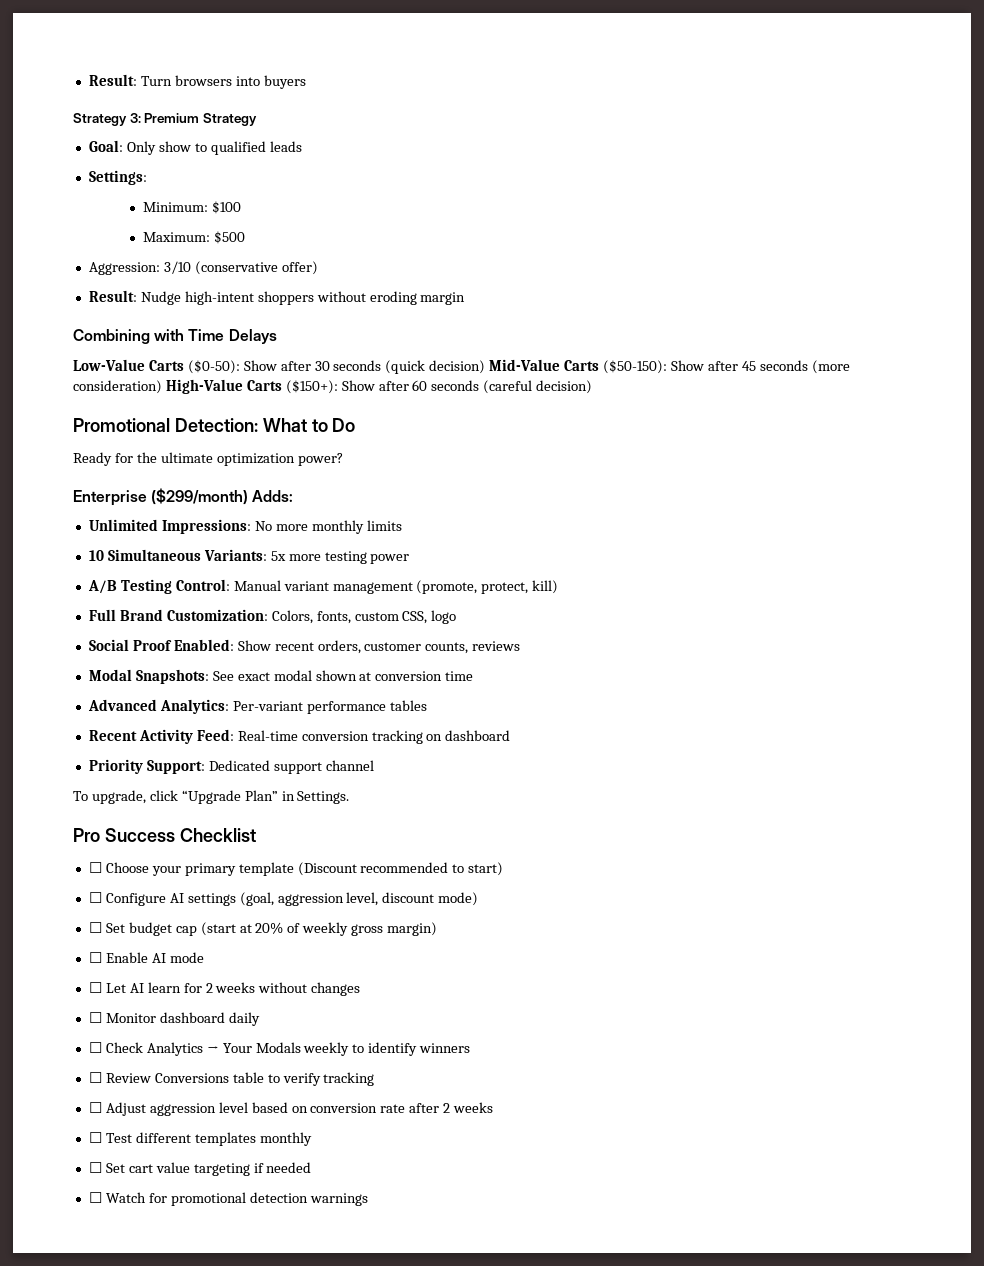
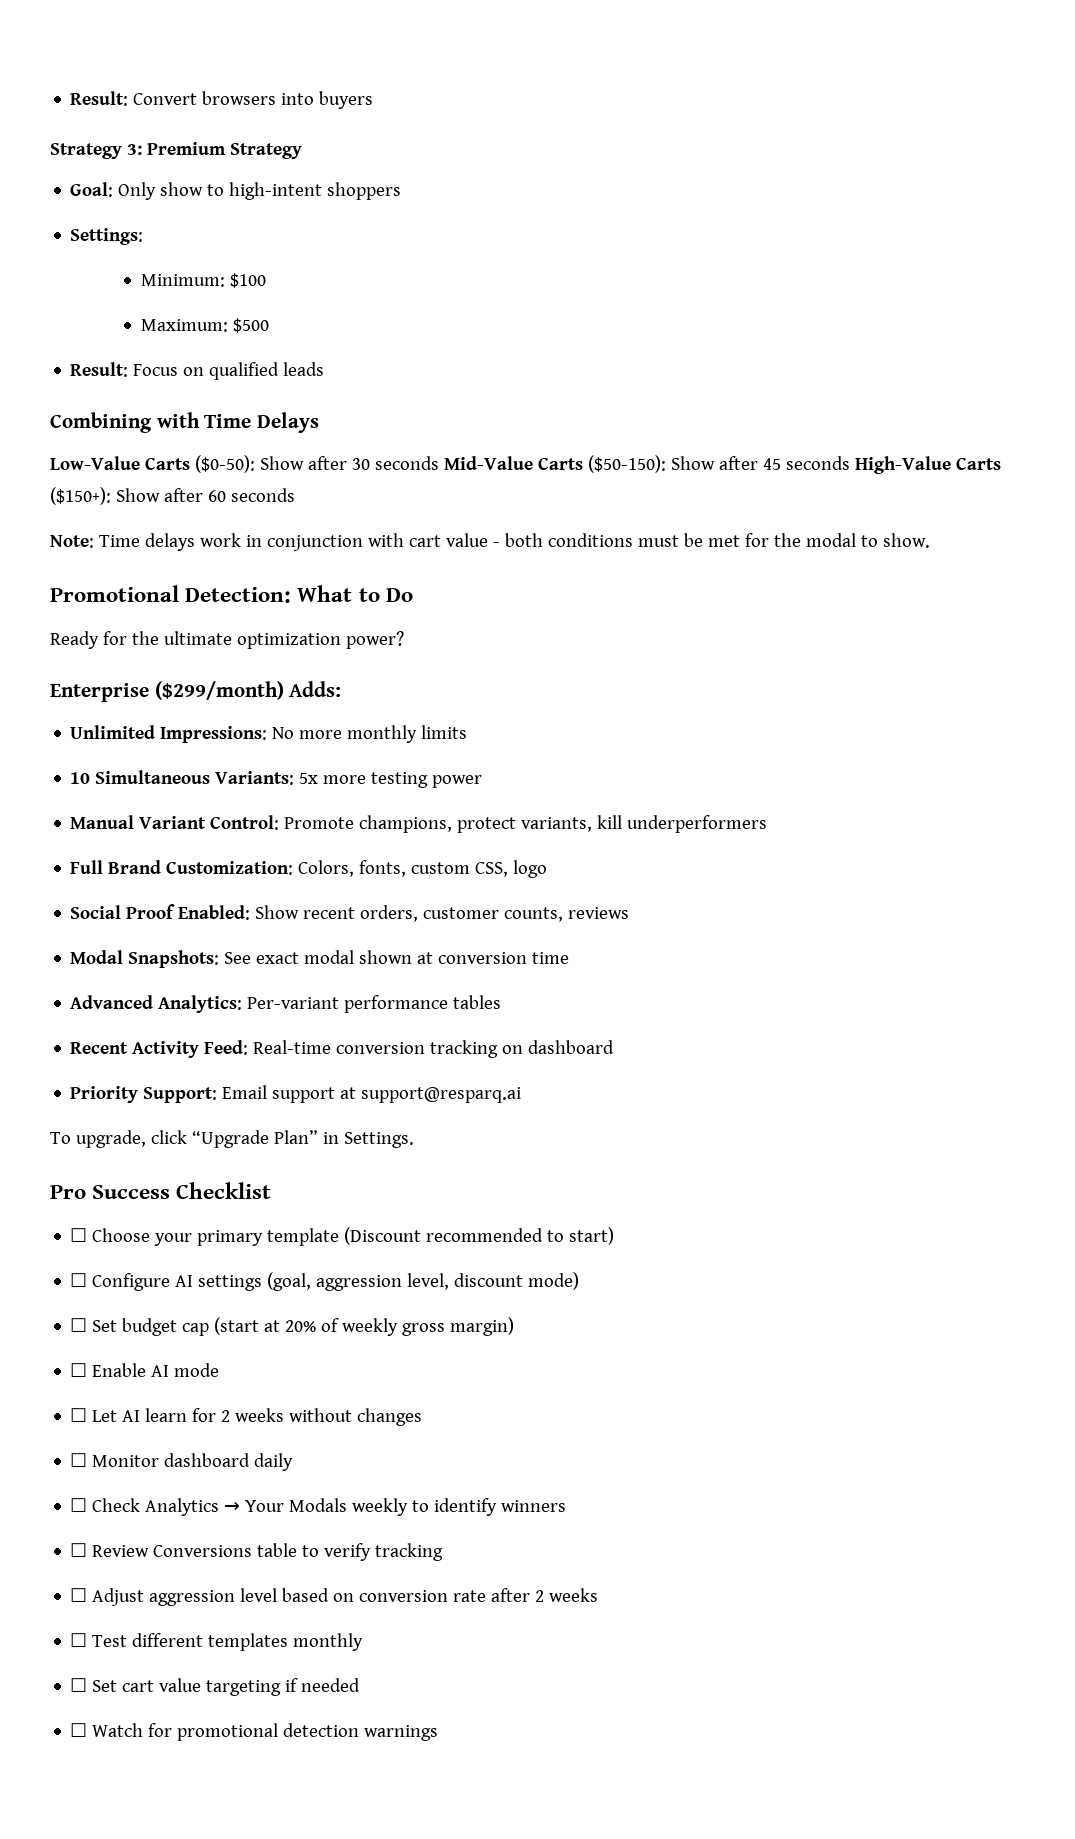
[88,74,172,86] Result: Turn -> [70,91,198,106] Result: Convert
[210,141,302,155] qualified leads -> [229,182,402,200] high-intent shoppers
[88,261,318,275] [88,290,466,305] Aggression: 3/10 (conservative offer) // Result: Nudge high-intent shoppers without eroding margin -> [70,362,325,380] Result: Focus on qualified leads
[385,360,486,374] (quick decision) -> (439, 463) none
[811,360,850,374] [73,380,162,394] (more consideration) -> (850, 463) none
[483,380,593,394] (careful decision) -> [50,533,930,551] // Note: Time delays work in conjunction with cart value - both conditions must be met for the modal to show.
[87,579,559,594] A/B Testing Control: Manual variant management (promote, protect, kill) -> [70,815,768,833] Manual Variant Control: Promote champions, protect variants, kill underperformers
[208,760,374,774] Dedicated support channel -> [222,1085,522,1103] Email support at support@resparq.ai

